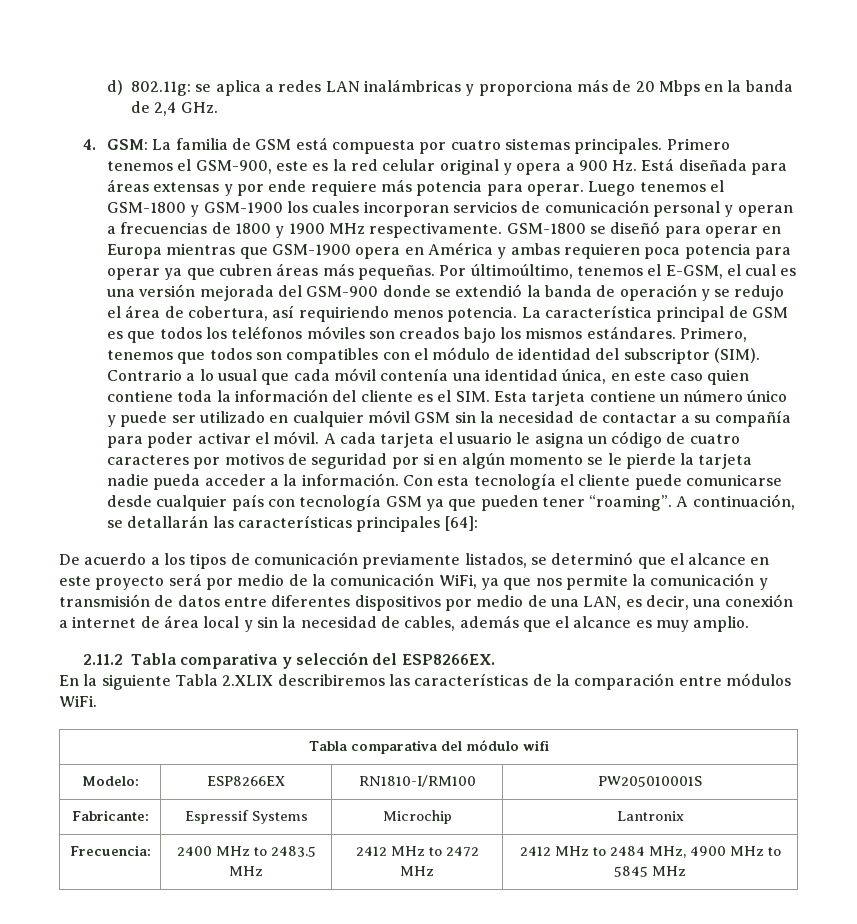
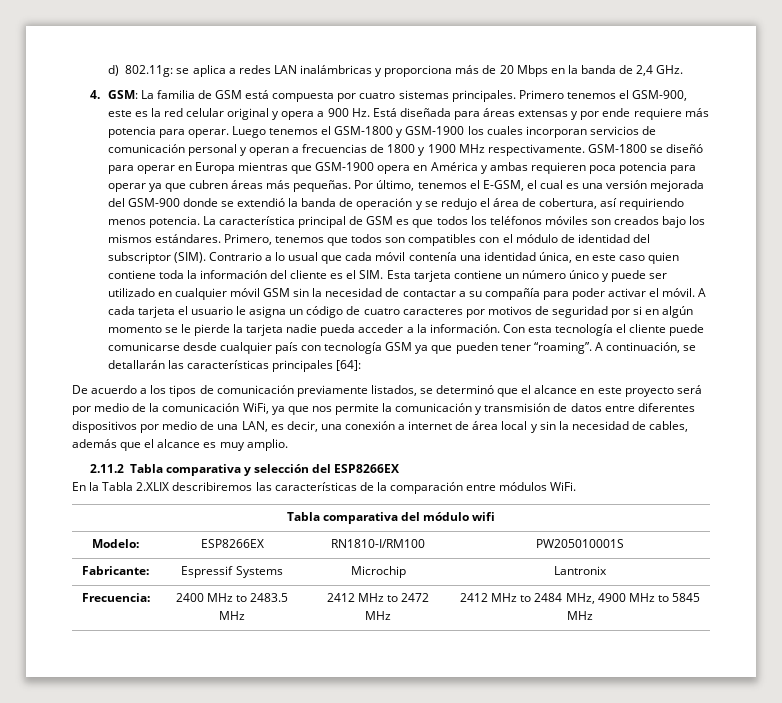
[469,264,573,279] últimoúltimo, -> [376,180,415,191] último,
[401,654,495,665] ESP8266EX. -> [334,464,400,473] ESP8266EX
[101,674,171,690] siguiente -> (100, 486) none

